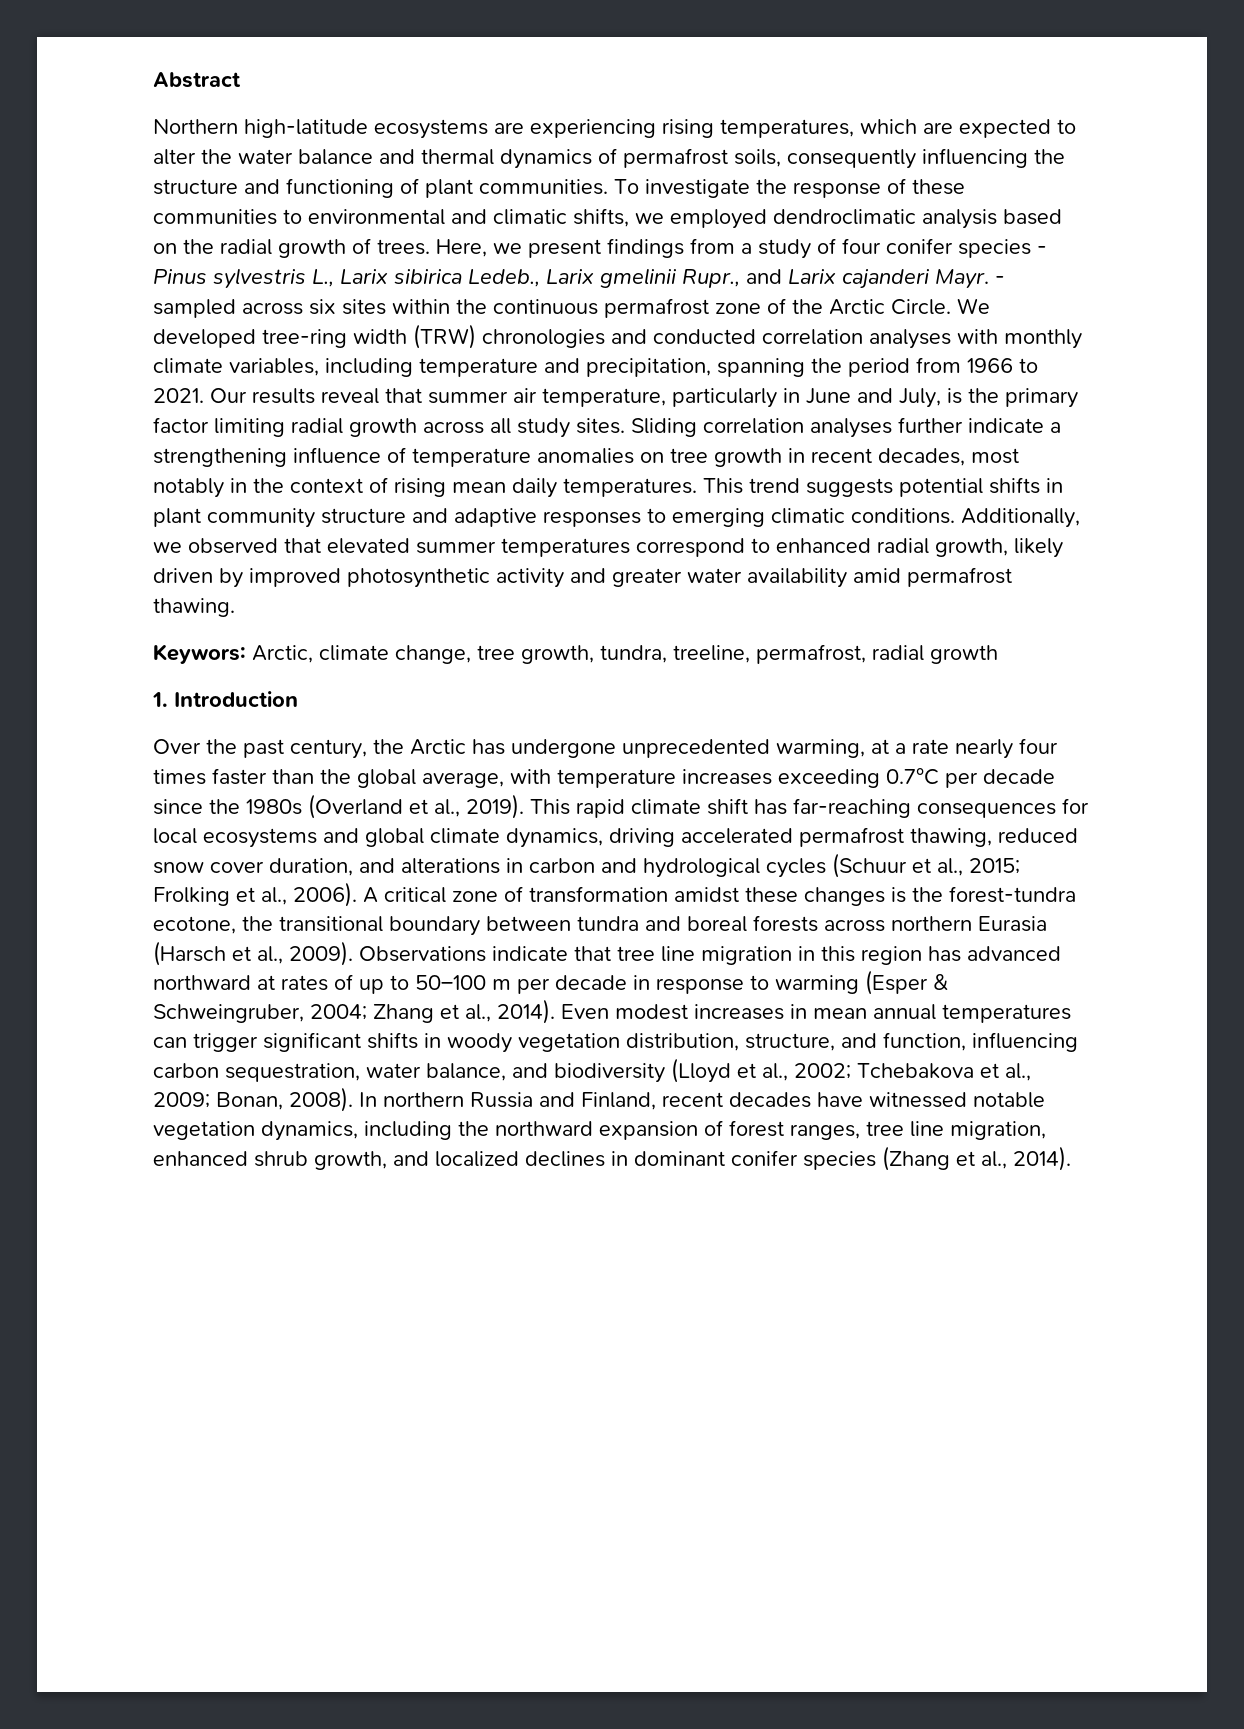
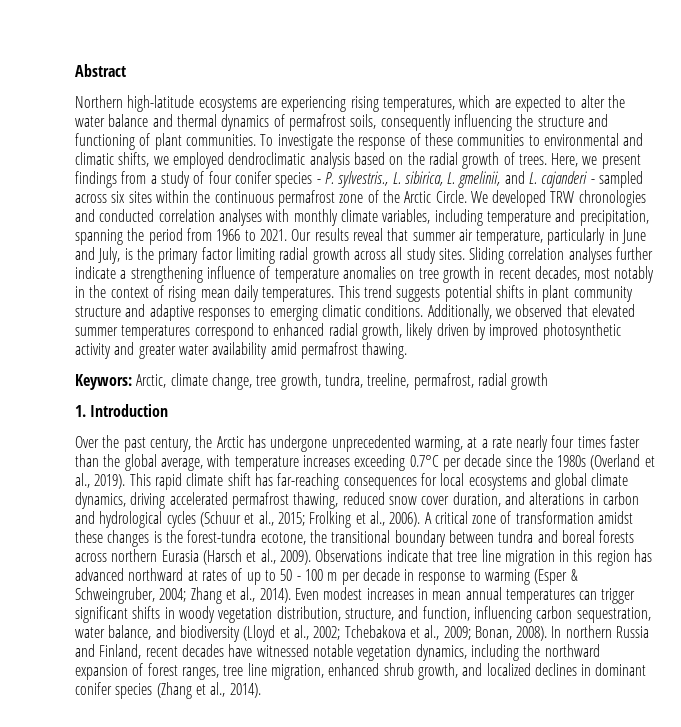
[153,268,989,289] Pinus sylvestris L., Larix sibirica Ledeb., Larix gmelinii Rupr., and Larix cajanderi Mayr. -> [324,171,588,188] P. sylvestris., L. sibirica, L. gmelinii, and L. cajanderi
[262,324,476,349] tree-ring width (TRW) -> [550,191,575,203] TRW
[415,975,486,990] 50–100 -> [280,569,323,581] 50 - 100

